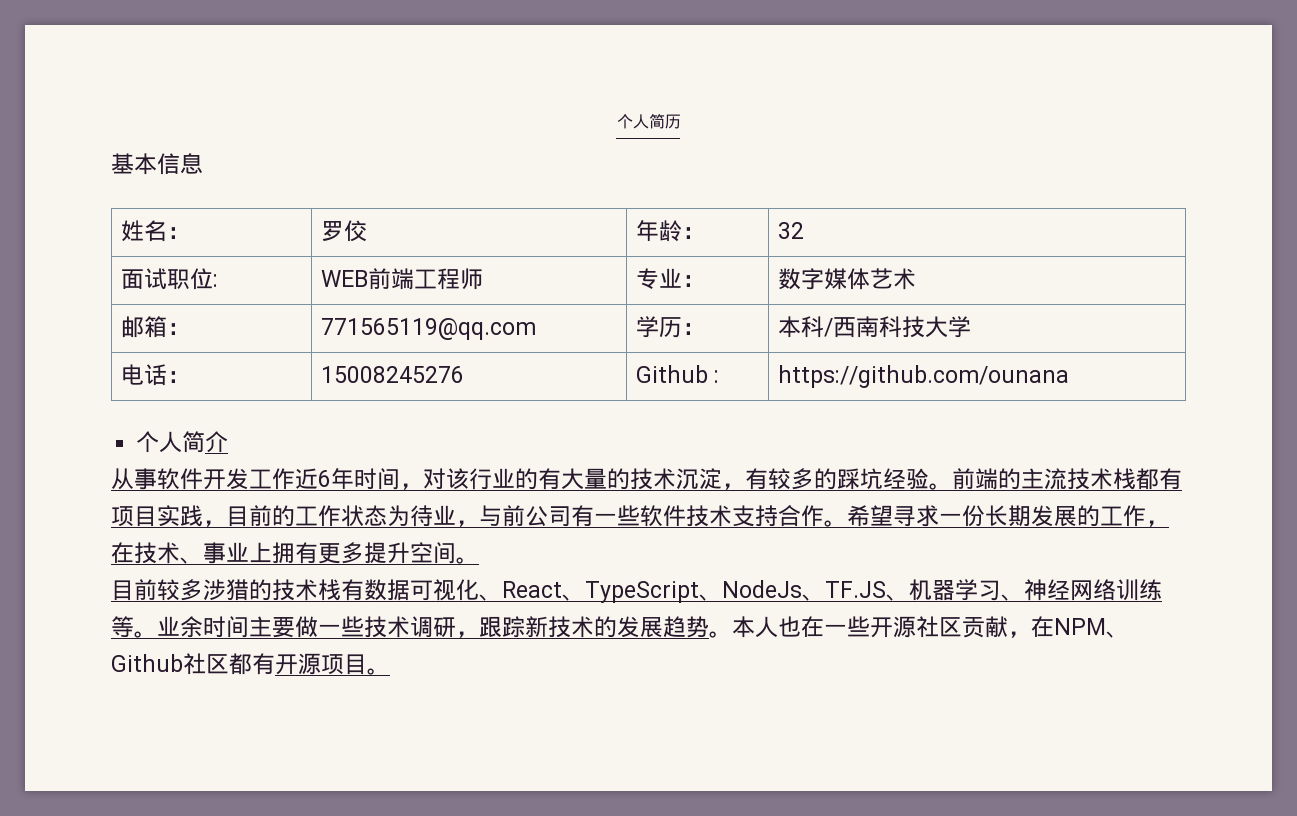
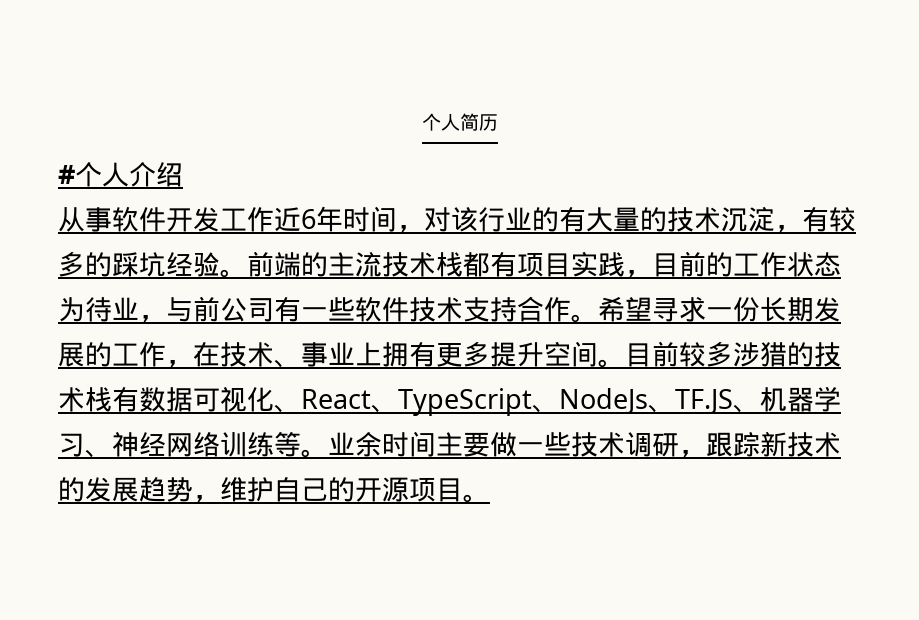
[111,153,203,175] [120,220,190,242] [320,220,367,242] [635,220,705,242] [777,222,804,239] [120,268,218,290] [320,268,483,290] [635,268,705,289] [777,268,916,290] [120,316,190,338] [320,318,536,340] [635,316,705,338] [777,316,971,338] [120,364,190,386] [320,366,464,383] [635,365,720,383] [777,365,1069,388] [136,431,206,453] 基本信息 // 姓名： | 罗佼 | 年龄： | 32 // 面试职位: | WEB前端工程师 | 专业： | 数字媒体艺术 // 邮箱： | 771565119@qq.com | 学历： | 本科/西南科技大学 // 电话： | 15008245276 | Github : | https://github.com/ounana // 个人简 -> [58,162,129,187] #个人
(229, 442) none -> [156,162,183,187] 绍
(479, 560) // -> (625, 363) none
[709,616,1129,638] [111,653,275,675] 。本人也在一些开源社区贡献，在NPM、Github社区都有 -> [193,477,355,503] ，维护自己的

